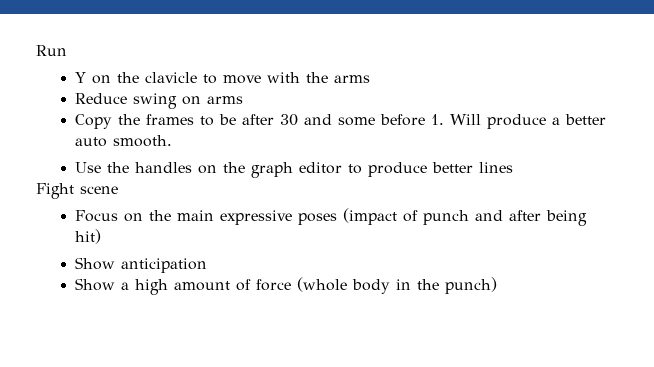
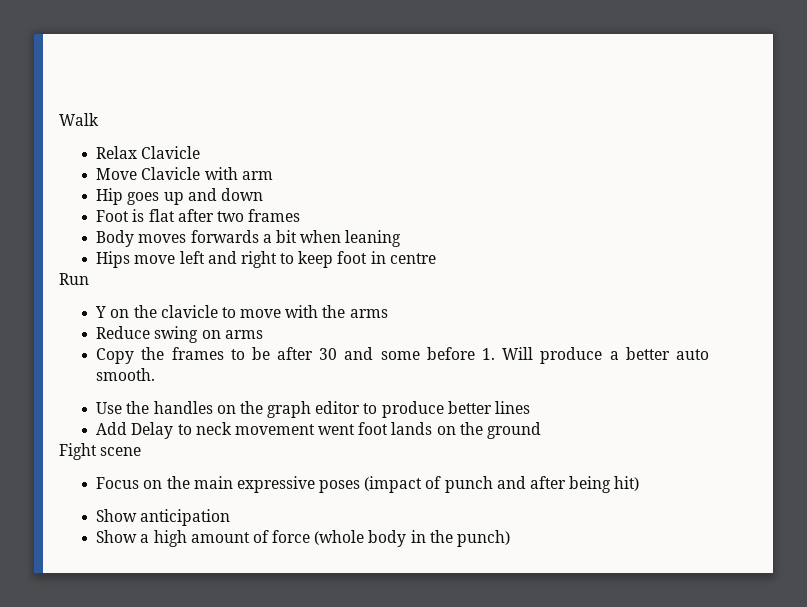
(36, 50) none -> [59,113,99,126] [96,146,201,159] [96,167,273,180] [96,188,263,205] [96,209,301,222] [96,230,402,247] [96,251,436,268] Walk // Relax Clavicle // Move Clavicle with arm // Hip goes up and down // Foot is flat after two frames // Body moves forwards a bit when leaning // Hips move left and right to keep foot in centre //
(514, 167) none -> [96,422,541,439] // Add Delay to neck movement went foot lands on the ground

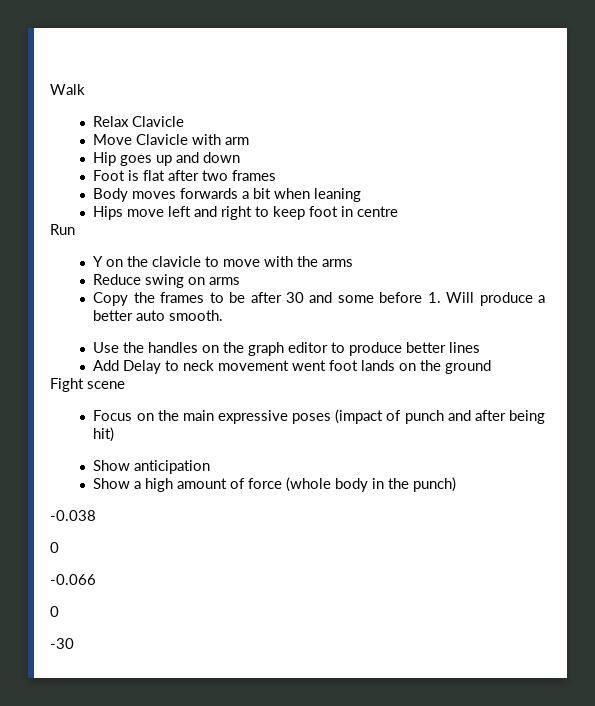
(510, 538) none -> [50,510,96,521] [50,542,59,553] [50,574,96,585] [50,606,59,617] [50,638,74,649] // -0.038 // 0 // -0.066 // 0 // -30

